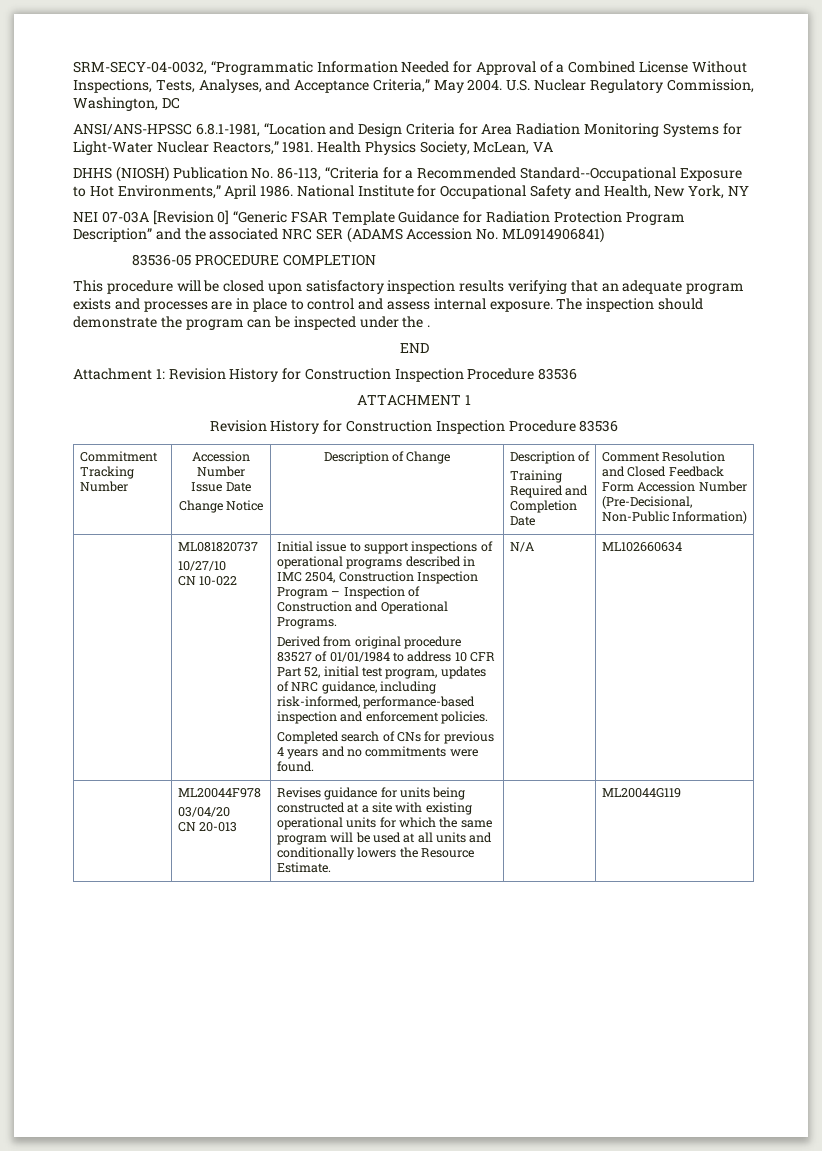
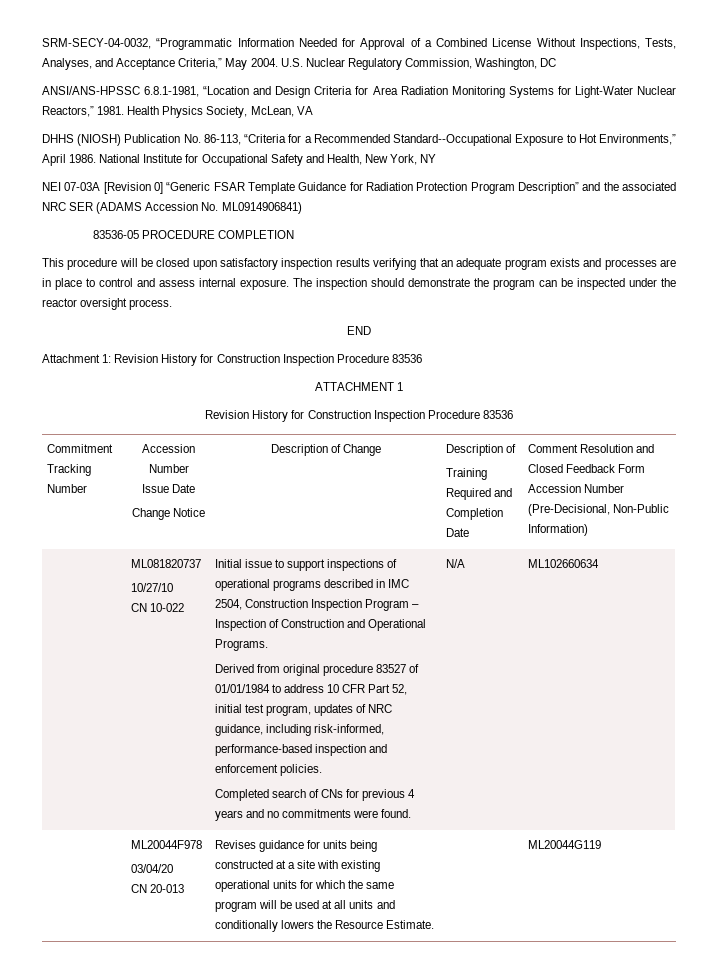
[427,325,431,327] . -> [42,298,173,310] reactor oversight process.

